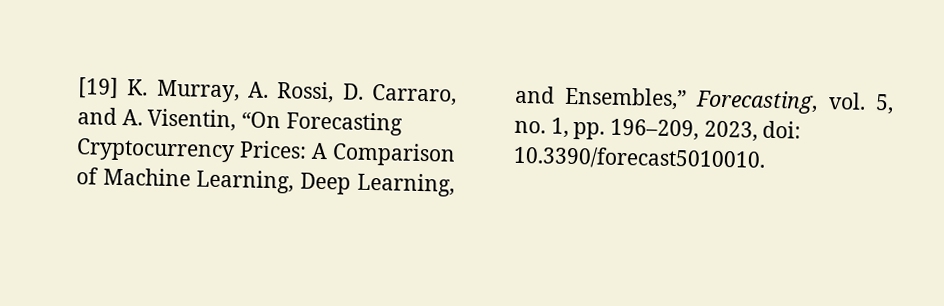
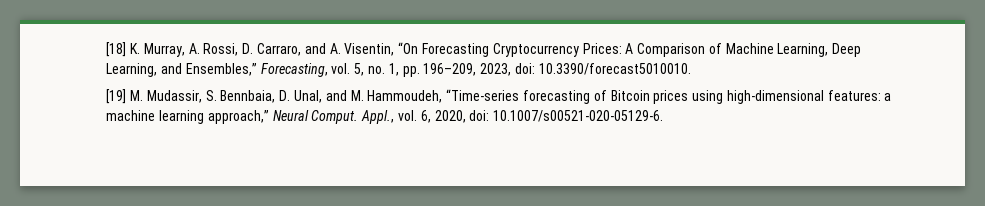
[77,77,119,99] [19] -> [106,42,127,57] [18]
(766, 158) none -> [106,89,892,104] [106,110,664,124] // [19] M. Mudassir, S. Bennbaia, D. Unal, and M. Hammoudeh, “Time-series forecasting of Bitcoin prices using high-dimensional features: a machine learning approach,” Neural Comput. Appl., vol. 6, 2020, doi: 10.1007/s00521-020-05129-6.

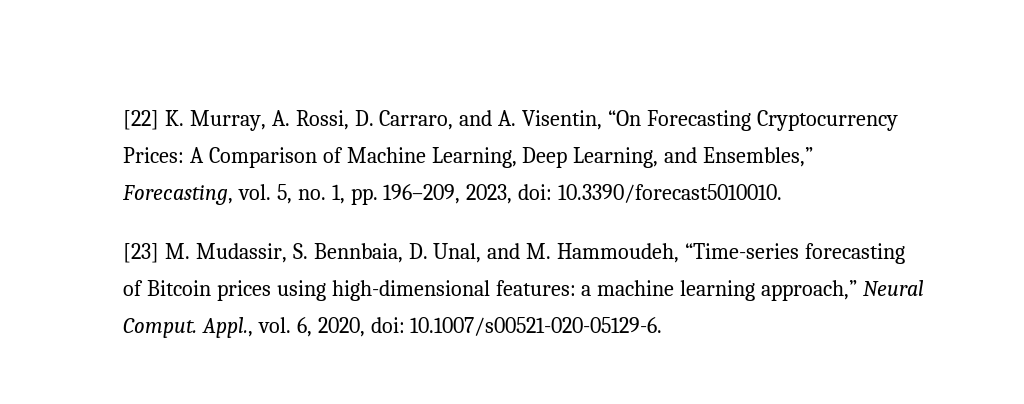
[106,42,127,57] [18] -> [122,110,159,130] [22]
[106,89,127,104] [19] -> [122,243,159,263] [23]

